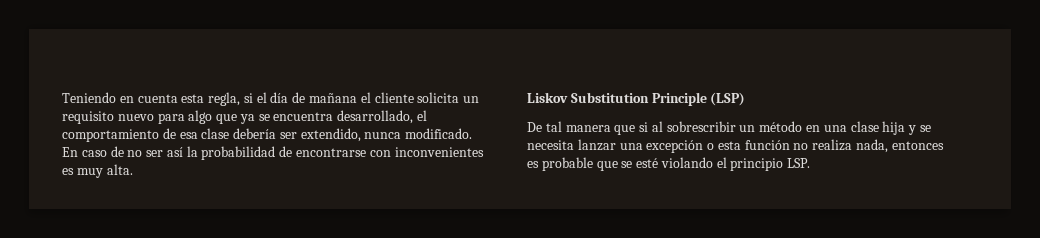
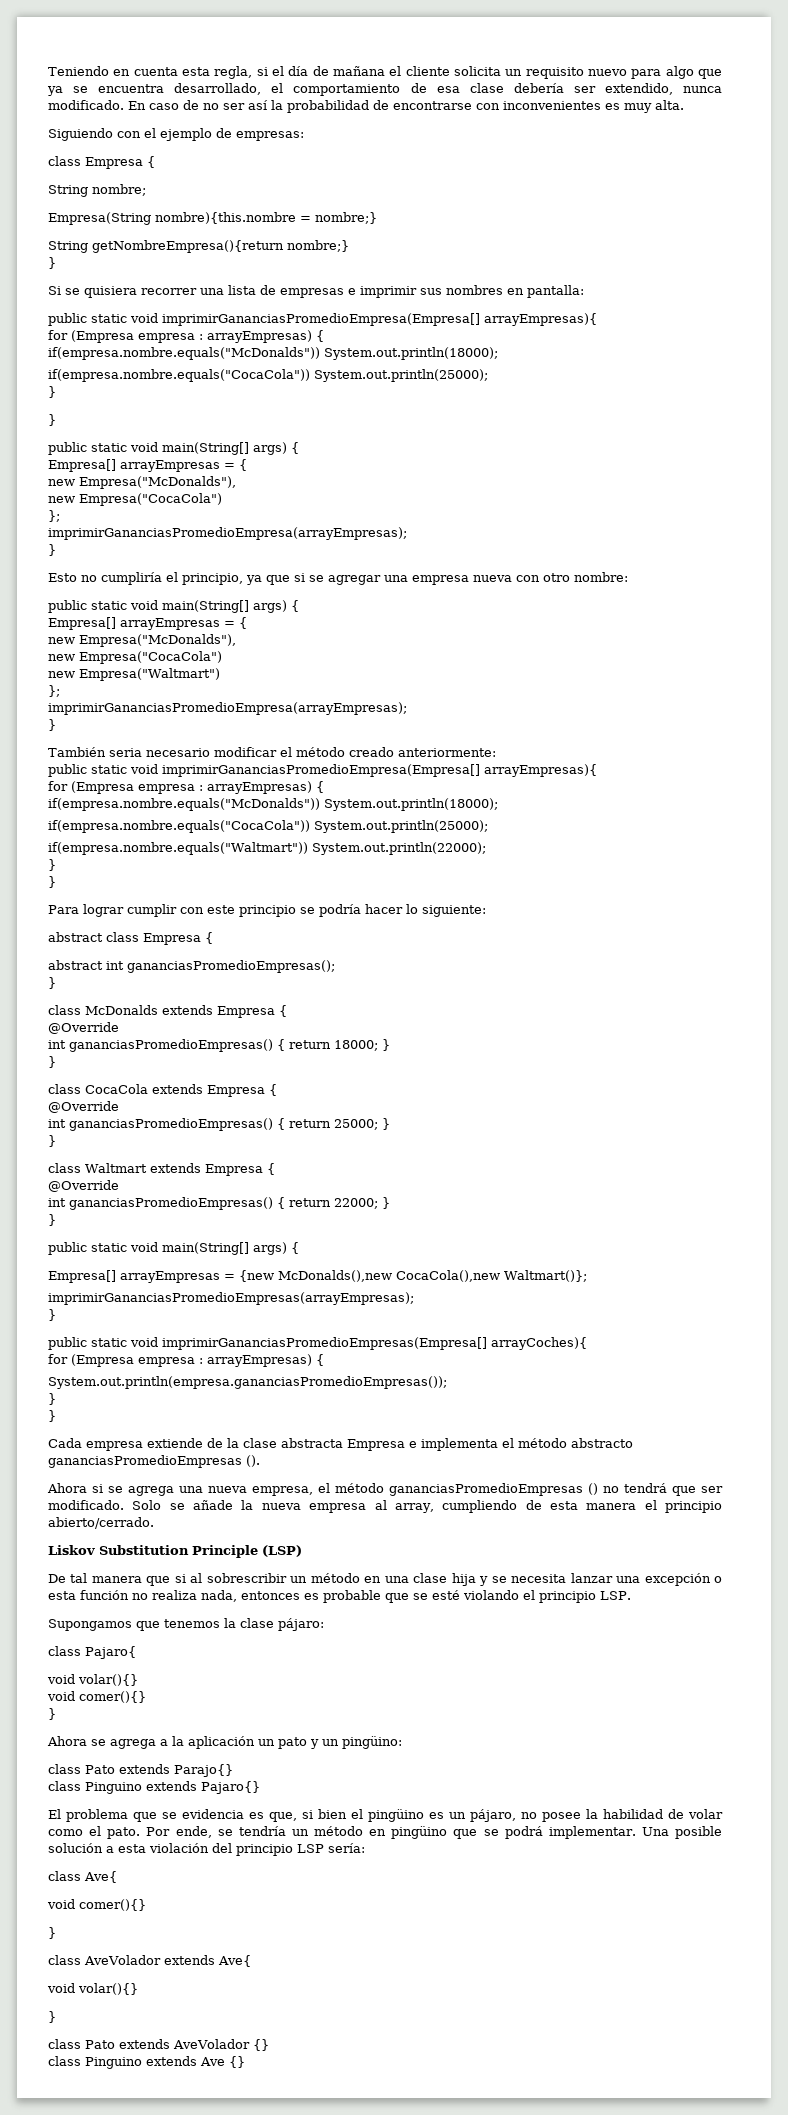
(133, 169) none -> [48,128,304,141] [48,156,155,169] [48,184,146,197] [48,212,377,225] [48,240,349,253] [48,257,56,269] [48,285,584,298] [48,313,597,326] [48,330,324,343] [48,347,498,360] [48,369,488,382] [48,386,56,398] [48,414,56,426] [48,442,299,455] [48,459,247,472] [48,476,236,489] [48,493,222,506] [48,510,60,522] [48,527,407,540] [48,544,56,556] [48,572,628,585] [48,600,299,613] [48,617,247,630] [48,634,236,647] [48,651,222,664] [48,668,220,681] [48,685,60,697] [48,702,407,715] [48,719,56,731] [48,747,496,757] [48,764,597,777] [48,781,324,794] [48,798,498,811] [48,820,488,833] [48,842,486,855] [48,859,56,871] [48,876,56,888] [48,904,486,917] [48,932,213,945] [48,960,335,973] [48,977,56,989] [48,1005,287,1018] [48,1022,119,1034] [48,1039,390,1052] [48,1056,56,1068] [48,1084,277,1097] [48,1101,119,1113] [48,1118,390,1131] [48,1135,56,1147] [48,1163,275,1176] [48,1180,119,1192] [48,1197,390,1210] [48,1214,56,1226] [48,1242,299,1255] [48,1270,587,1283] [48,1292,414,1305] [48,1309,56,1321] [48,1337,587,1350] [48,1354,324,1367] [48,1376,447,1389] [48,1393,56,1405] [48,1410,56,1422] [48,1438,633,1451] [48,1455,260,1468] [47,1483,723,1496] [48,1500,723,1513] [48,1517,154,1529] // Siguiendo con el ejemplo de empresas: // class Empresa { // String nombre; // Empresa(String nombre){this.nombre = nombre;} // String getNombreEmpresa(){return nombre;} // } // Si se quisiera recorrer una lista de empresas e imprimir sus nombres en pantalla: // public static void imprimirGananciasPromedioEmpresa(Empresa[] arrayEmpresas){ // for (Empresa empresa : arrayEmpresas) { // if(empresa.nombre.equals("McDonalds")) System.out.println(18000); // if(empresa.nombre.equals("CocaCola")) System.out.println(25000); // } // } // public static void main(String[] args) { // Empresa[] arrayEmpresas = { // new Empresa("McDonalds"), // new Empresa("CocaCola") // }; // imprimirGananciasPromedioEmpresa(arrayEmpresas); // } // Esto no cumpliría el principio, ya que si se agregar una empresa nueva con otro nombre: // public static void main(String[] args) { // Empresa[] arrayEmpresas = { // new Empresa("McDonalds"), // new Empresa("CocaCola") // new Empresa("Waltmart") // }; // imprimirGananciasPromedioEmpresa(arrayEmpresas); // } // También seria necesario modificar el método creado anteriormente: // public static void imprimirGananciasPromedioEmpresa(Empresa[] arrayEmpresas){ // for (Empresa empresa : arrayEmpresas) { // if(empresa.nombre.equals("McDonalds")) System.out.println(18000); // if(empresa.nombre.equals("CocaCola")) System.out.println(25000); // if(empresa.nombre.equals("Waltmart")) System.out.println(22000); // } // } // Para lograr cumplir con este principio se podría hacer lo siguiente: // abstract class Empresa { // abstract int gananciasPromedioEmpresas(); // } // class McDonalds extends Empresa { // @Override // int gananciasPromedioEmpresas() { return 18000; } // } // class CocaCola extends Empresa { // @Override // int gananciasPromedioEmpresas() { return 25000; } // } // class Waltmart extends Empresa { // @Override // int gananciasPromedioEmpresas() { return 22000; } // } // public static void main(String[] args) { // Empresa[] arrayEmpresas = {new McDonalds(),new CocaCola(),new Waltmart()}; // imprimirGananciasPromedioEmpresas(arrayEmpresas); // } // public static void imprimirGananciasPromedioEmpresas(Empresa[] arrayCoches){ // for (Empresa empresa : arrayEmpresas) { // System.out.println(empresa.gananciasPromedioEmpresas()); // } // } // Cada empresa extiende de la clase abstracta Empresa e implementa el método abstracto gananciasPromedioEmpresas (). // Ahora si se agrega una nueva empresa, el método gananciasPromedioEmpresas () no tendrá que ser modificado. Solo se añade la nueva empresa al array, cumpliendo de esta manera el principio abierto/cerrado.
(811, 163) none -> [48,1618,324,1631] [48,1646,136,1659] [47,1674,138,1686] [47,1691,146,1703] [48,1708,56,1720] [47,1736,402,1749] [48,1764,233,1777] [48,1781,260,1794] [48,1809,723,1822] [48,1826,722,1839] [48,1843,365,1856] [48,1871,117,1883] [47,1899,146,1911] [48,1927,56,1939] [48,1955,251,1967] [47,1983,138,1995] [48,2011,56,2023] [48,2039,269,2051] [48,2056,245,2069] // Supongamos que tenemos la clase pájaro: // class Pajaro{ // void volar(){} // void comer(){} // } // Ahora se agrega a la aplicación un pato y un pingüino: // class Pato extends Parajo{} // class Pinguino extends Pajaro{} // El problema que se evidencia es que, si bien el pingüino es un pájaro, no posee la habilidad de volar como el pato. Por ende, se tendría un método en pingüino que se podrá implementar. Una posible solución a esta violación del principio LSP sería: // class Ave{ // void comer(){} // } // class AveVolador extends Ave{ // void volar(){} // } // class Pato extends AveVolador {} // class Pinguino extends Ave {}

